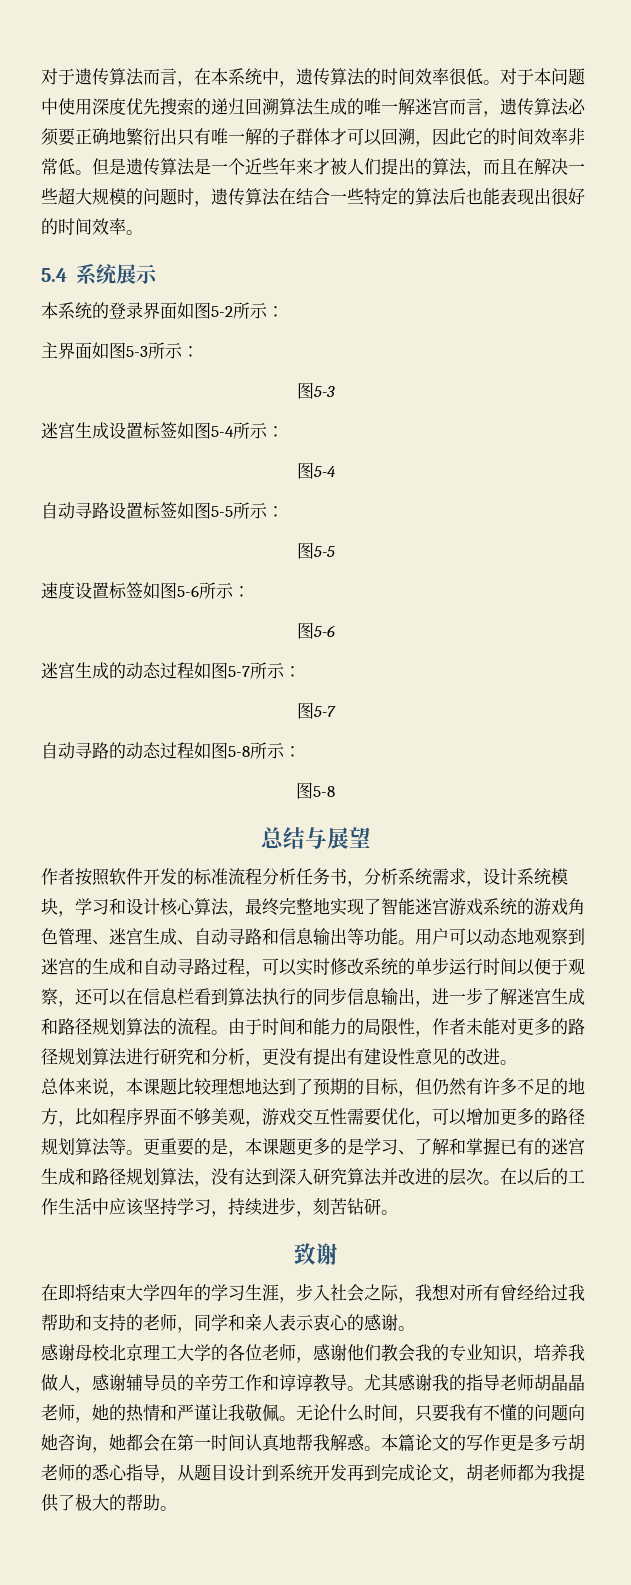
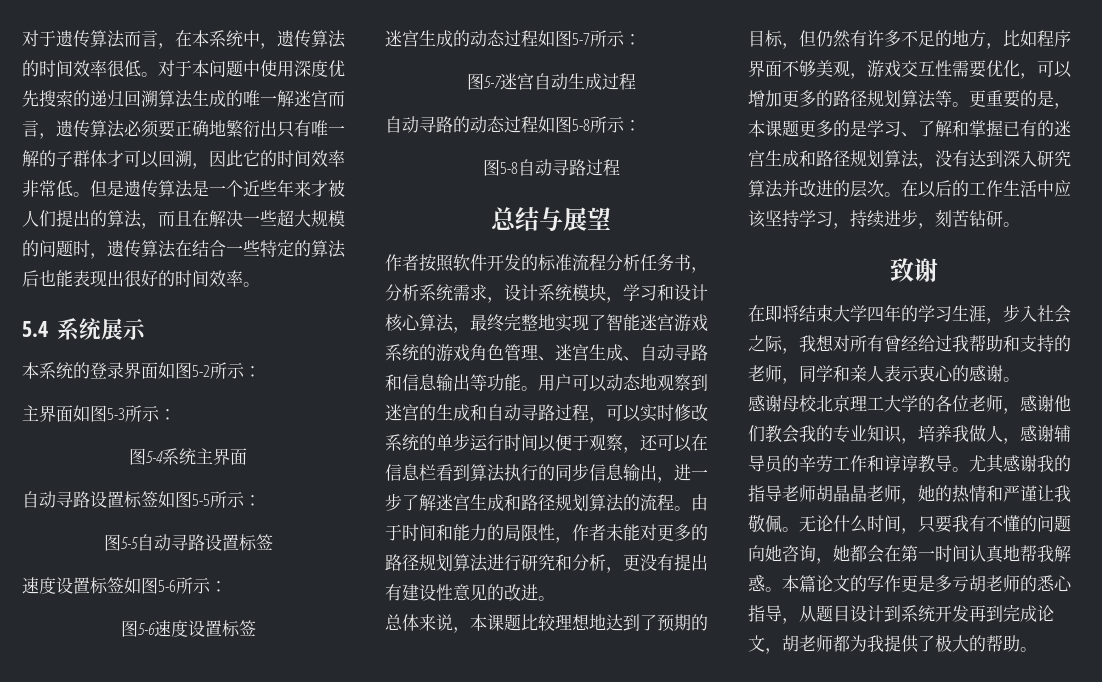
[314,386,335,397] [41,422,284,439] [296,462,336,479] 5-3 // 迷宫生成设置标签如图5-4所示： // 图5-4 -> [146,448,247,465] 5-4系统主界面
(335, 551) none -> [136,534,273,551] 自动寻路设置标签
(335, 631) none -> [153,620,256,637] 速度设置标签
(336, 711) none -> [499,73,636,90] 迷宫自动生成过程
(335, 791) none -> [517,159,620,176] 自动寻路过程

